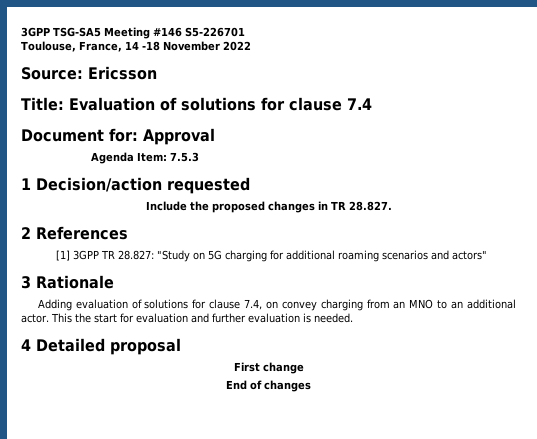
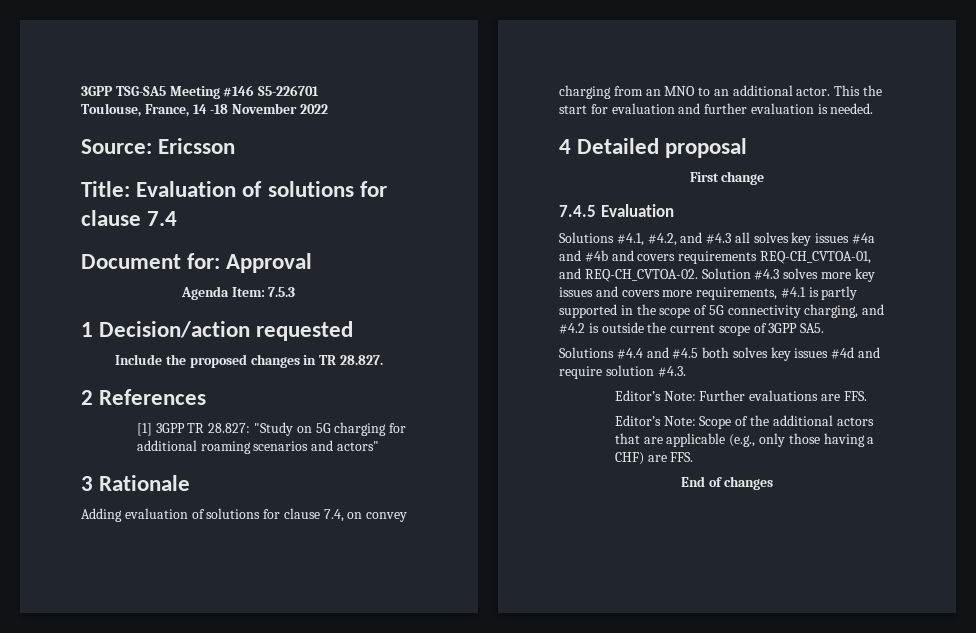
(304, 368) none -> [559,204,674,217] [559,232,876,246] [559,250,871,264] [559,268,875,282] [559,286,858,300] [559,304,885,318] [559,322,825,336] [559,347,881,361] [559,365,686,379] [614,390,867,401] [614,415,874,429] [614,433,875,447] [614,452,694,465] // 7.4.5 Evaluation // Solutions #4.1, #4.2, and #4.3 all solves key issues #4a and #4b and covers requirements REQ-CH_CVTOA-01, and REQ-CH_CVTOA-02. Solution #4.3 solves more key issues and covers more requirements, #4.1 is partly supported in the scope of 5G connectivity charging, and #4.2 is outside the current scope of 3GPP SA5. // Solutions #4.4 and #4.5 both solves key issues #4d and require solution #4.3. // Editor’s Note: Further evaluations are FFS. // Editor’s Note: Scope of the additional actors that are applicable (e.g., only those having a CHF) are FFS.

